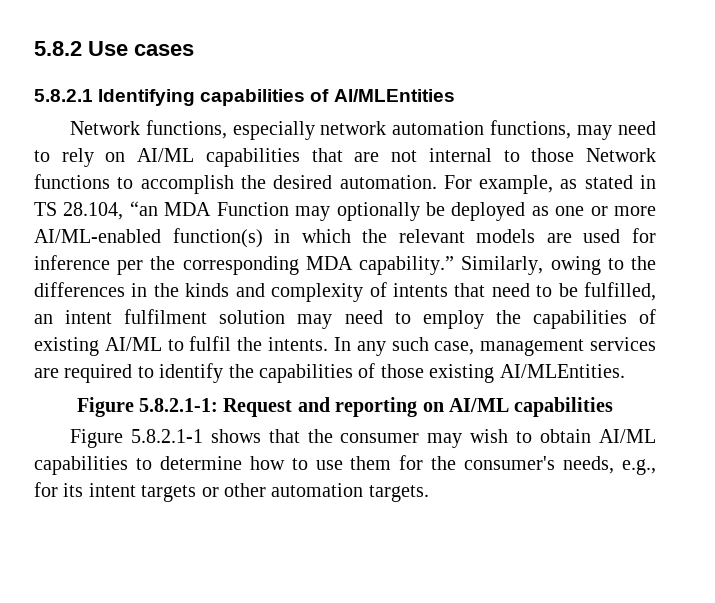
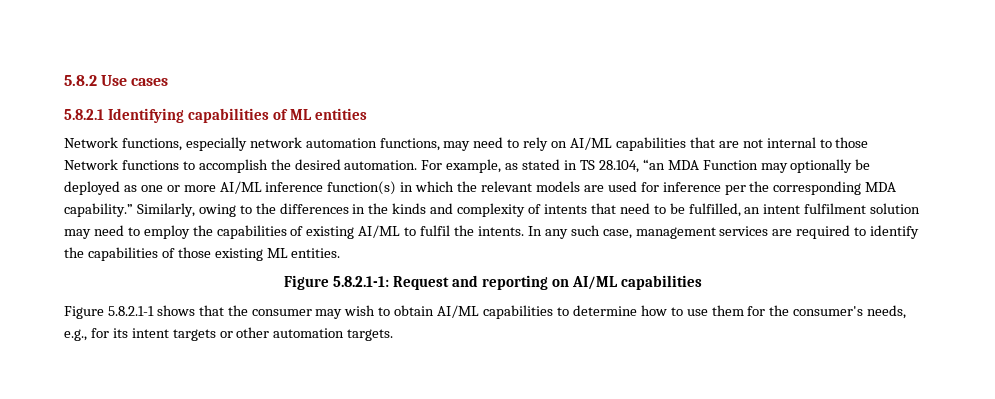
[333,89,455,102] AI/MLEntities -> [289,108,367,120] ML entities
[34,229,161,243] AI/ML-enabled -> [219,181,324,194] AI/ML inference
[499,364,625,378] AI/MLEntities. -> [266,248,341,258] ML entities.

